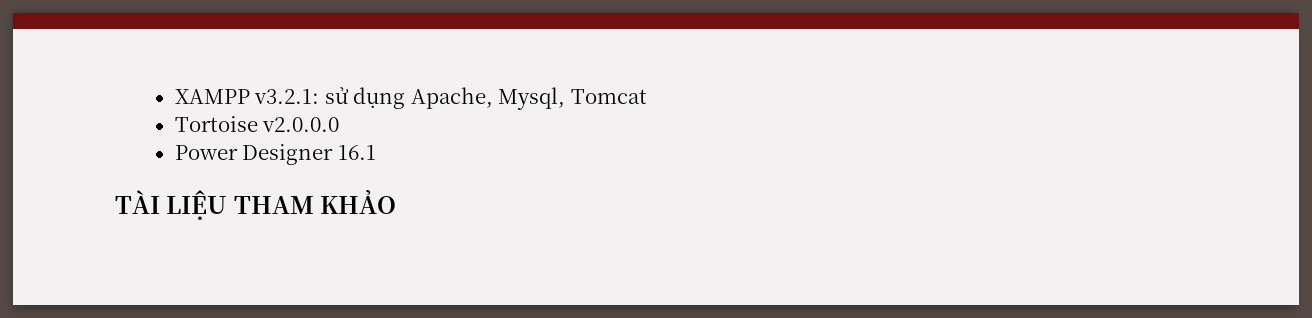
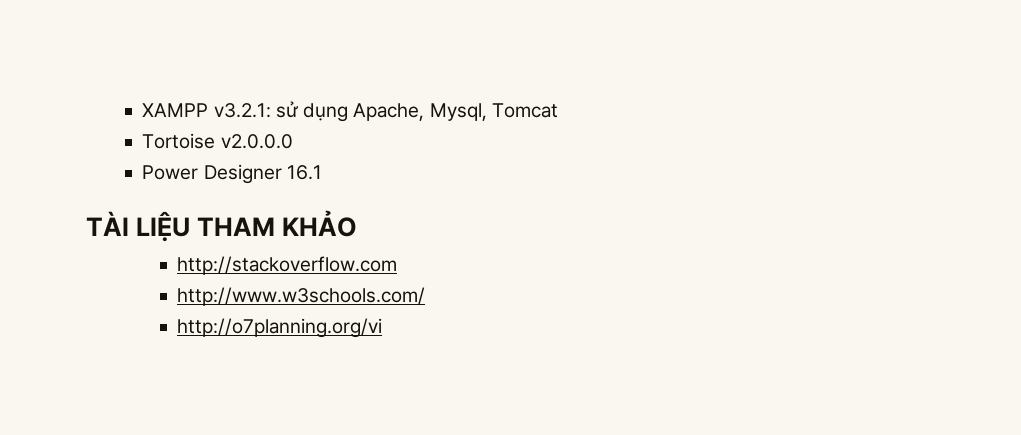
(397, 201) none -> [177,256,398,275] [177,287,426,306] [177,318,383,338] // http://stackoverflow.com // http://www.w3schools.com/ // http://o7planning.org/vi

